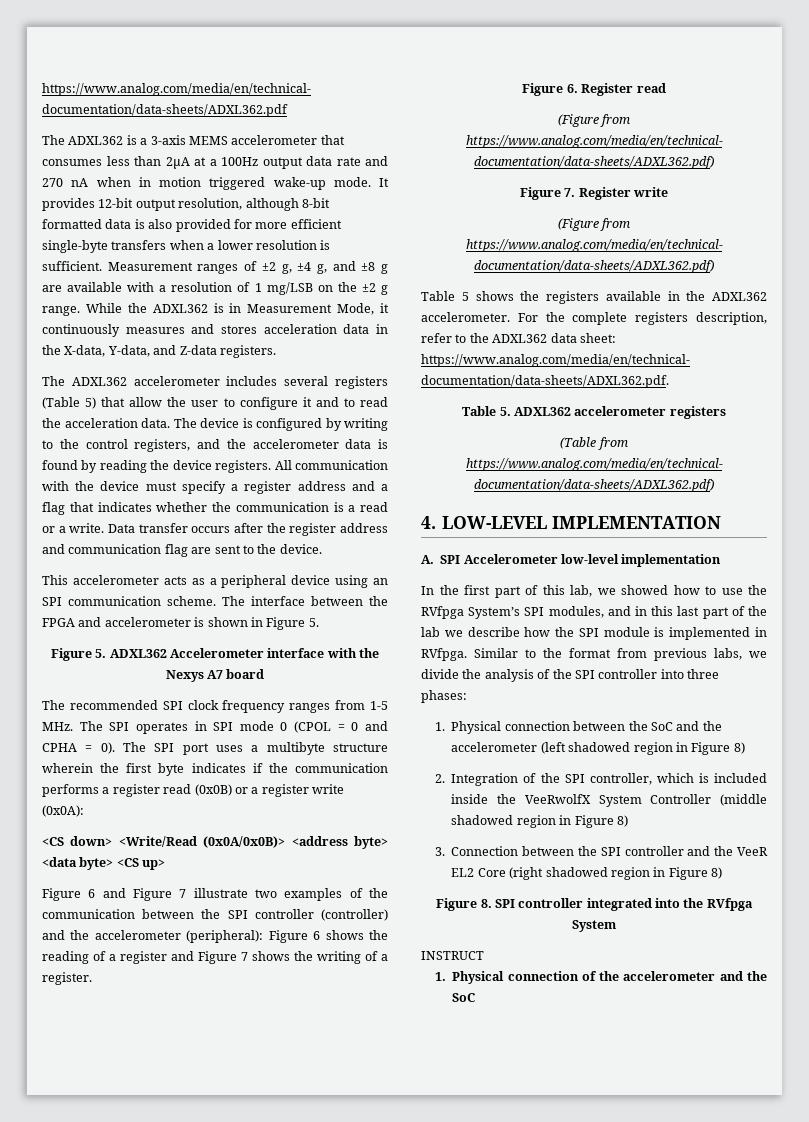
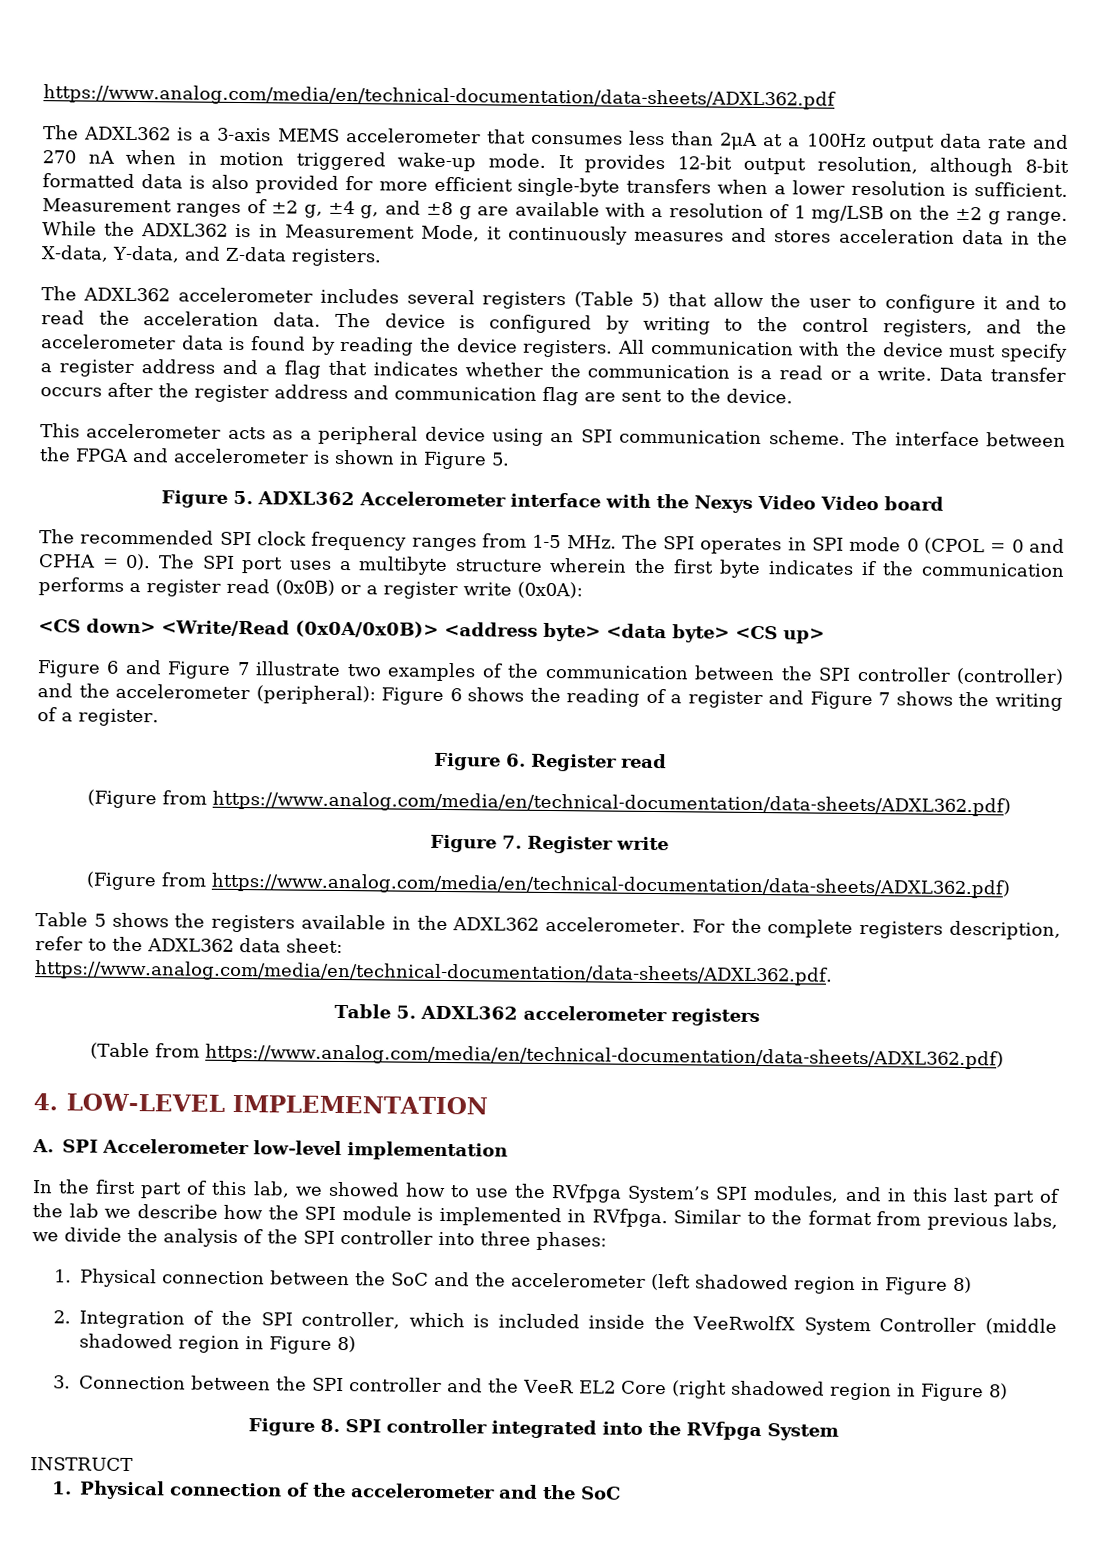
[207,670,223,679] A7 -> [756,494,879,511] Video Video

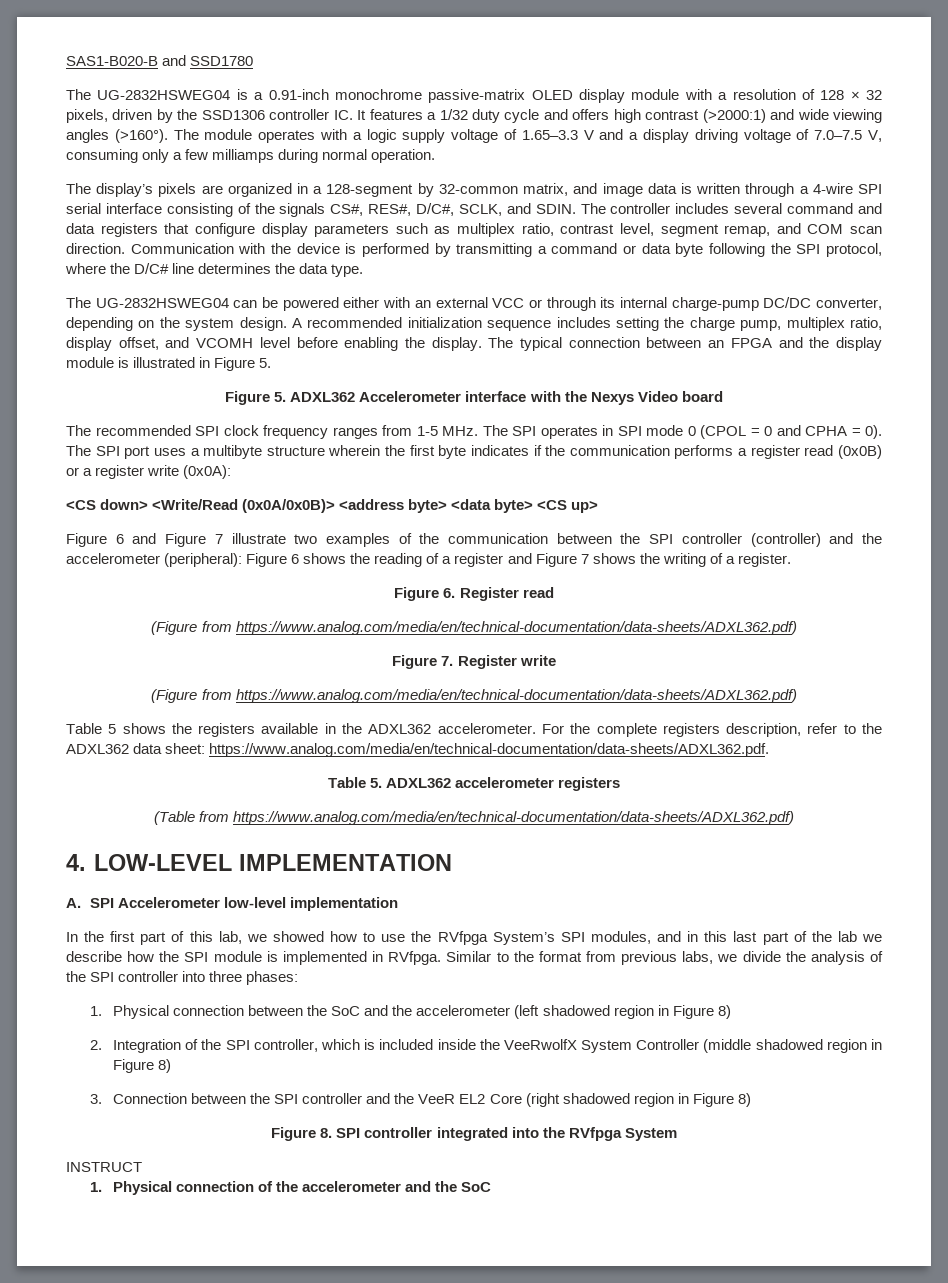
[43,84,836,110] [43,125,1069,152] [42,149,1069,177] [42,173,1068,197] [42,198,1068,225] [42,221,1068,245] [41,245,382,267] [41,286,1067,314] [41,310,1068,338] [41,334,1068,362] [40,359,1067,382] [40,382,793,406] [40,423,1067,447] [39,447,395,465] https://www.analog.com/media/en/technical-documentation/data-sheets/ADXL362.pdf // The ADXL362 is a 3-axis MEMS accelerometer that consumes less than 2μA at a 100Hz output data rate and 270 nA when in motion triggered wake-up mode. It provides 12-bit output resolution, although 8-bit formatted data is also provided for more efficient single-byte transfers when a lower resolution is sufficient. Measurement ranges of ±2 g, ±4 g, and ±8 g are available with a resolution of 1 mg/LSB on the ±2 g range. While the ADXL362 is in Measurement Mode, it continuously measures and stores acceleration data in the X-data, Y-data, and Z-data registers. // The ADXL362 accelerometer includes several registers (Table 5) that allow the user to configure it and to read the acceleration data. The device is configured by writing to the control registers, and the accelerometer data is found by reading the device registers. All communication with the device must specify a register address and a flag that indicates whether the communication is a read or a write. Data transfer occurs after the register address and communication flag are sent to the device. // This accelerometer acts as a peripheral device using an SPI communication scheme. The interface between the FPGA and accelerometer is shown -> [66,55,254,66] [66,89,882,103] [66,109,883,123] [66,129,882,143] [66,149,436,163] [66,183,883,197] [66,203,882,217] [66,223,882,237] [66,243,882,257] [65,263,364,277] [66,297,882,311] [66,317,882,331] [66,337,883,351] [66,357,196,368] SAS1-B020-B and SSD1780 // The UG-2832HSWEG04 is a 0.91-inch monochrome passive-matrix OLED display module with a resolution of 128 × 32 pixels, driven by the SSD1306 controller IC. It features a 1/32 duty cycle and offers high contrast (>2000:1) and wide viewing angles (>160°). The module operates with a logic supply voltage of 1.65–3.3 V and a display driving voltage of 7.0–7.5 V, consuming only a few milliamps during normal operation. // The display’s pixels are organized in a 128-segment by 32-common matrix, and image data is written through a 4-wire SPI serial interface consisting of the signals CS#, RES#, D/C#, SCLK, and SDIN. The controller includes several command and data registers that configure display parameters such as multiplex ratio, contrast level, segment remap, and COM scan direction. Communication with the device is performed by transmitting a command or data byte following the SPI protocol, where the D/C# line determines the data type. // The UG-2832HSWEG04 can be powered either with an external VCC or through its internal charge-pump DC/DC converter, depending on the system design. A recommended initialization sequence includes setting the charge pump, multiplex ratio, display offset, and VCOMH level before enabling the display. The typical connection between an FPGA and the display module is illustrated
[819,495,879,511] Video -> (678, 396) none

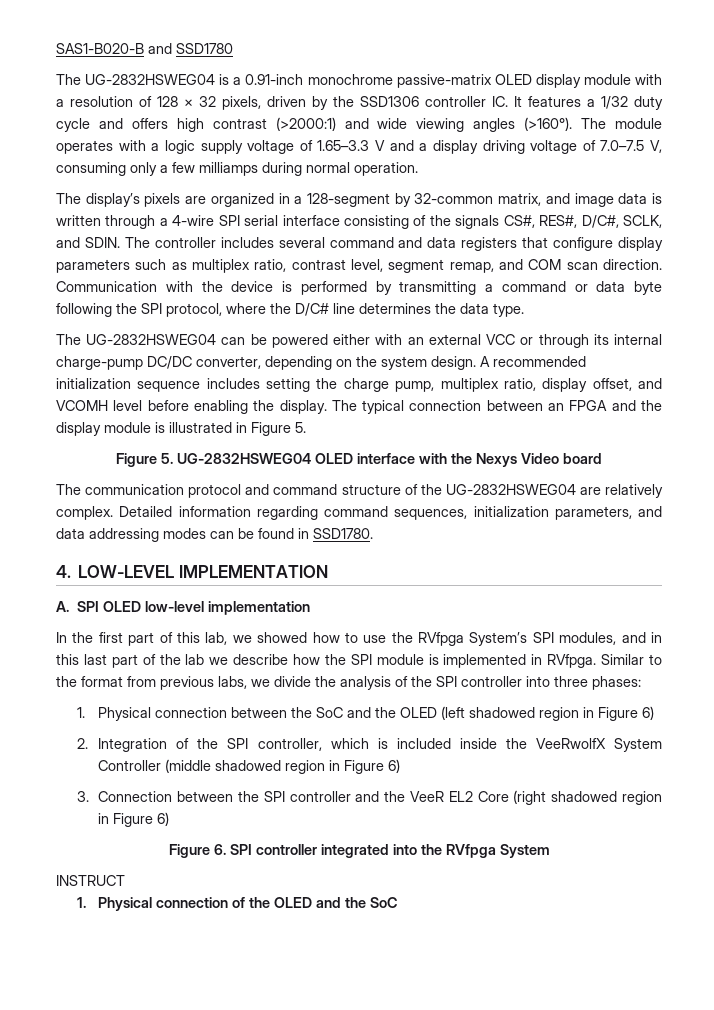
[290,391,462,402] ADXL362 Accelerometer -> [177,453,353,464] UG-2832HSWEG04 OLED
[95,425,882,439] [66,445,883,459] [66,465,232,479] [66,499,599,513] [66,533,883,547] [66,553,791,567] [394,587,554,601] [151,621,797,635] [392,655,556,669] [151,689,797,703] [66,723,882,737] [66,743,770,757] [327,777,621,791] [153,811,795,825] recommended SPI clock frequency ranges from 1-5 MHz. The SPI operates in SPI mode 0 (CPOL = 0 and CPHA = 0). The SPI port uses a multibyte structure wherein the first byte indicates if the communication performs a register read (0x0B) or a register write (0x0A): // <CS down> <Write/Read (0x0A/0x0B)> <address byte> <data byte> <CS up> // Figure 6 and Figure 7 illustrate two examples of the communication between the SPI controller (controller) and the accelerometer (peripheral): Figure 6 shows the reading of a register and Figure 7 shows the writing of a register. // Figure 6. Register read // (Figure from https://www.analog.com/media/en/technical-documentation/data-sheets/ADXL362.pdf) // Figure 7. Register write // (Figure from https://www.analog.com/media/en/technical-documentation/data-sheets/ADXL362.pdf) // Table 5 shows the registers available in the ADXL362 accelerometer. For the complete registers description, refer to the ADXL362 data sheet: https://www.analog.com/media/en/technical-documentation/data-sheets/ADXL362.pdf. // Table 5. ADXL362 accelerometer registers // (Table from https://www.analog.com/media/en/technical-documentation/data-sheets/ADXL362.pdf) -> [85,484,664,498] [56,506,662,520] [56,528,373,542] communication protocol and command structure of the UG-2832HSWEG04 are relatively complex. Detailed information regarding command sequences, initialization parameters, and data addressing modes can be found in SSD1780.
[117,897,220,908] Accelerometer -> [103,601,142,612] OLED
[416,1005,511,1016] accelerometer -> [400,707,438,718] OLED
[717,1005,731,1019] 8) -> [642,706,655,720] 6)
[158,1059,172,1073] 8) -> [388,759,401,773] 6)
[737,1093,751,1107] [271,1127,333,1141] 8) // Figure 8. -> [157,812,170,826] [168,844,226,858] 6) // Figure 6.
[302,1181,402,1192] accelerometer -> [274,897,313,908] OLED

